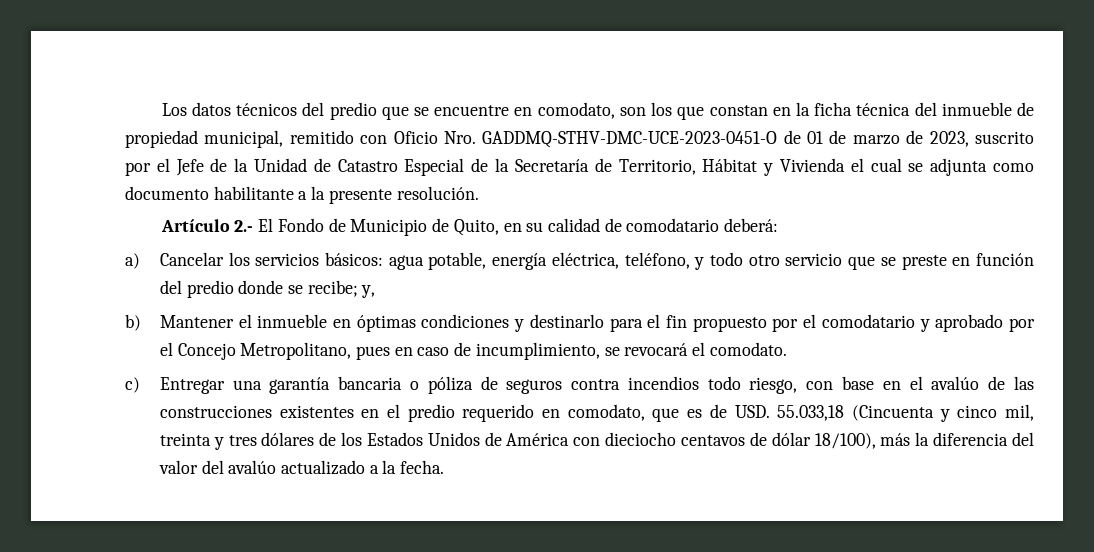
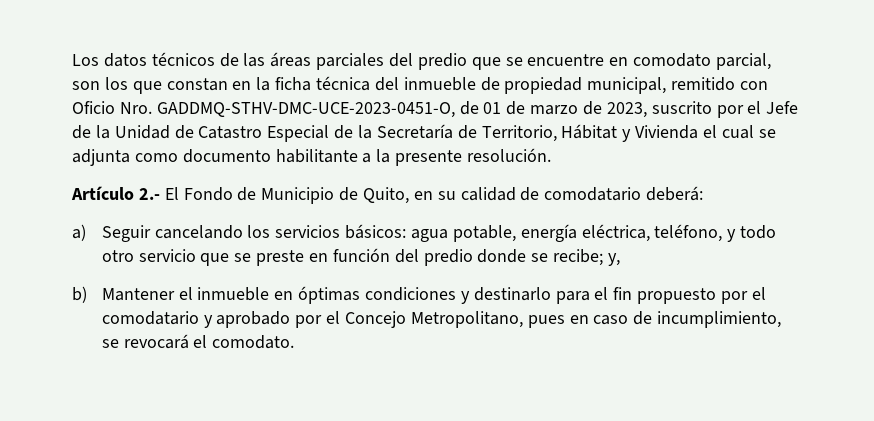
(298, 109) none -> [219,52,385,70] de las áreas parciales
[537,102,615,119] comodato, -> [633,53,772,70] comodato parcial,
[482,131,778,148] GADDMQ-STHV-DMC-UCE-2023-0451-O -> [156,102,455,118] GADDMQ-STHV-DMC-UCE-2023-0451-O,
[159,252,224,266] Cancelar -> [101,225,243,242] Seguir cancelando
[125,376,1034,394] [159,404,1035,422] [159,432,1034,450] [158,460,445,475] // c) Entregar una garantía bancaria o póliza de seguros contra incendios todo riesgo, con base en el avalúo de las construcciones existentes en el predio requerido en comodato, que es de USD. 55.033,18 (Cincuenta y cinco mil, treinta y tres dólares de los Estados Unidos de América con dieciocho centavos de dólar 18/100), más la diferencia del valor del avalúo actualizado a la fecha. -> (295, 342) none

